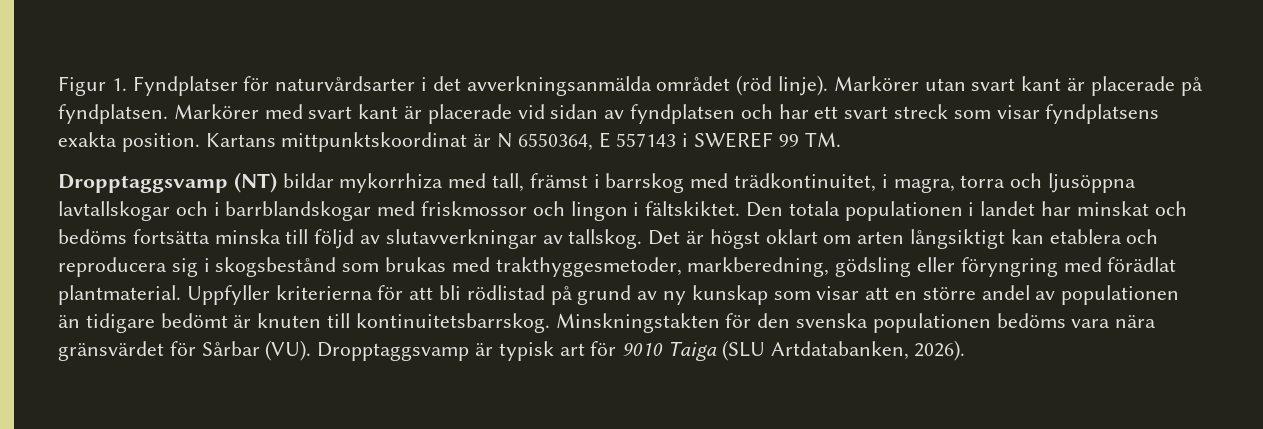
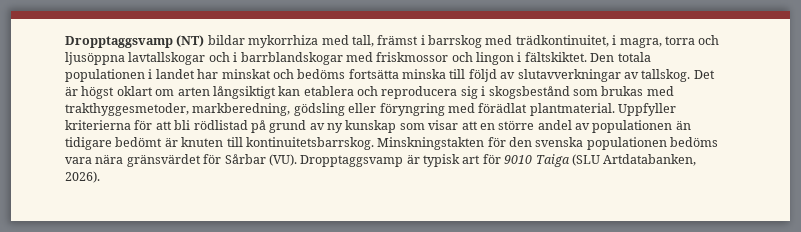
[58,75,1203,96] [58,104,1160,124] [58,132,841,152] Figur 1. Fyndplatser för naturvårdsarter i det avverkningsanmälda området (röd linje). Markörer utan svart kant är placerade på fyndplatsen. Markörer med svart kant är placerade vid sidan av fyndplatsen och har ett svart streck som visar fyndplatsens exakta position. Kartans mittpunktskoordinat är N 6550364, E 557143 i SWEREF 99 TM. // -> (65, 42) none

